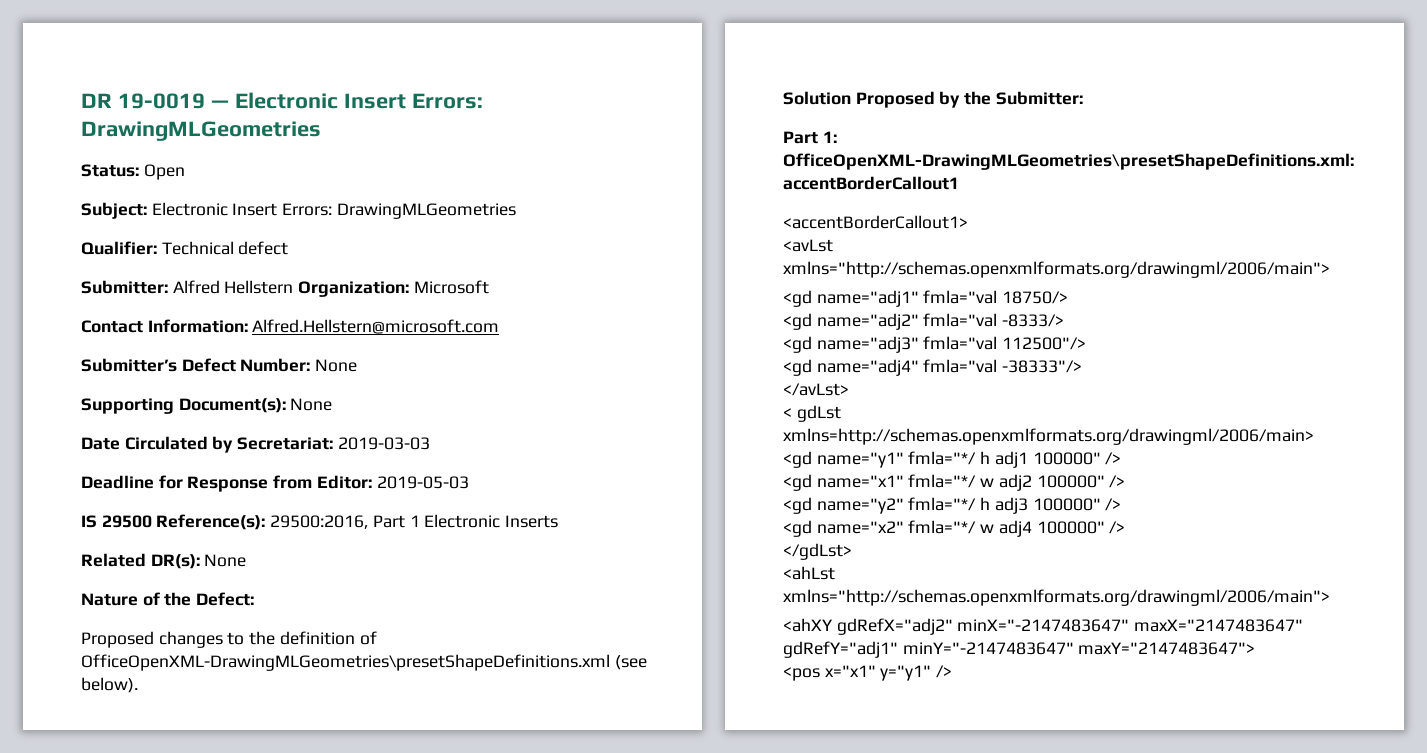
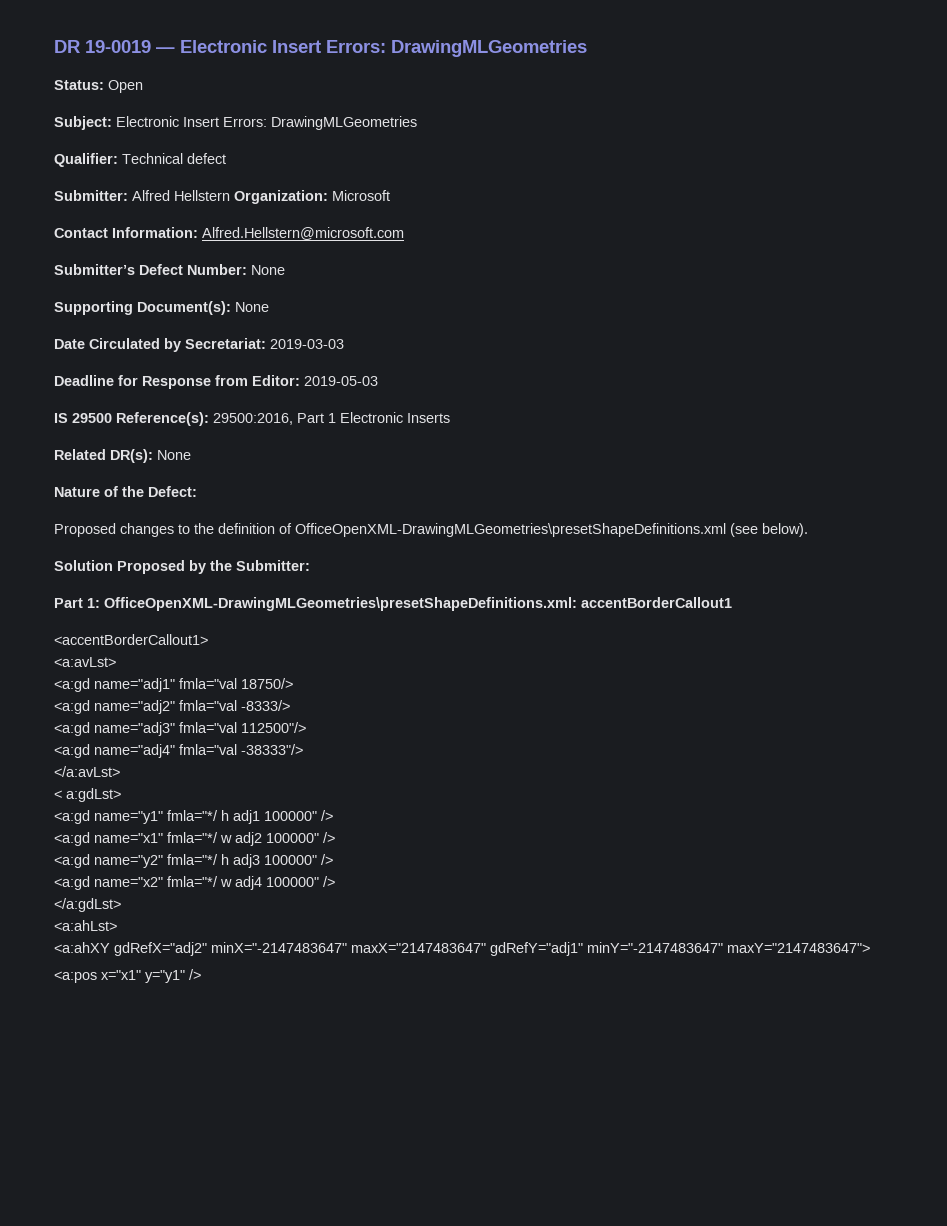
[783,239,833,252] [783,261,1330,278] [783,290,812,307] <avLst xmlns="http://schemas.openxmlformats.org/drawingml/2006/main"> // <gd -> [54,657,116,667] [54,678,90,692] <a:avLst> // <a:gd
[783,313,812,330] <gd -> [54,700,90,714] <a:gd
[783,336,812,353] <gd -> [54,722,90,736] <a:gd
[783,359,812,376] <gd -> [54,744,90,758] <a:gd
[783,383,849,396] </avLst> -> [54,766,120,777] </a:avLst>
[796,405,841,422] [783,428,1314,445] [783,451,812,468] gdLst xmlns=http://schemas.openxmlformats.org/drawingml/2006/main> // <gd -> [66,788,121,802] [54,810,90,824] a:gdLst> // <a:gd
[783,474,812,491] <gd -> [54,832,90,846] <a:gd
[783,497,812,514] <gd -> [54,854,90,868] <a:gd
[783,520,812,537] <gd -> [54,876,90,890] <a:gd
[783,543,852,560] [783,566,835,580] [783,589,1330,606] [783,618,833,632] </gdLst> // <ahLst xmlns="http://schemas.openxmlformats.org/drawingml/2006/main"> // <ahXY -> [54,898,121,912] [54,920,117,931] [54,942,110,953] </a:gdLst> // <a:ahLst> // <a:ahXY
[783,667,820,681] <pos -> [54,971,97,983] <a:pos

